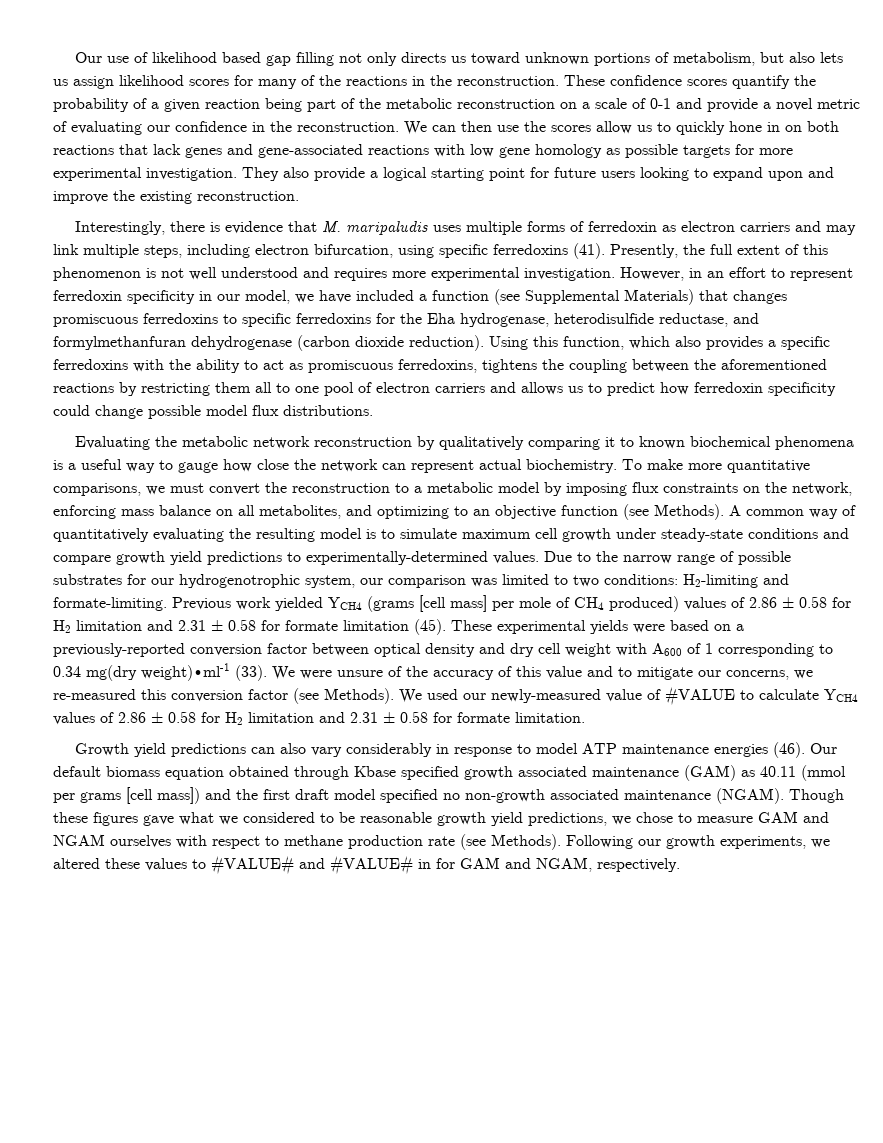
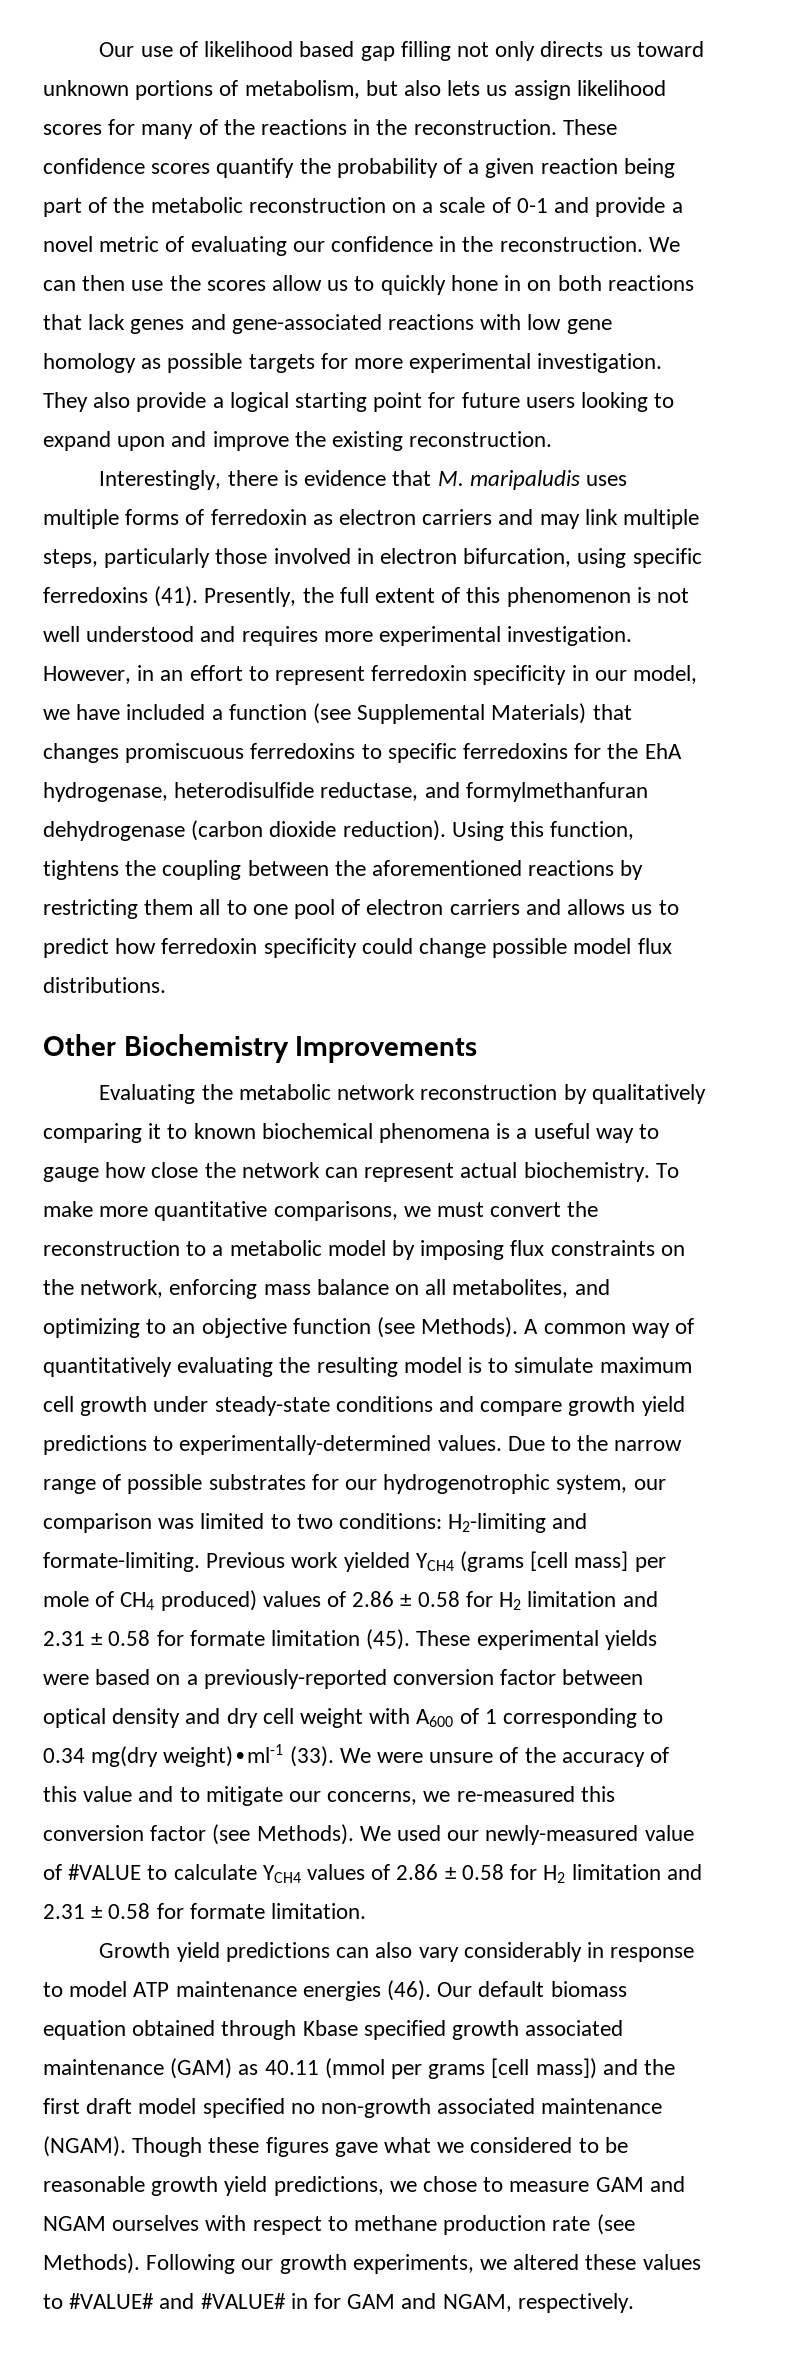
[187,244,250,258] including -> [104,548,374,568] particularly those involved in
[427,313,455,324] Eha -> [644,743,682,759] EhA
[629,336,830,350] [53,359,477,373] which also provides a specific ferredoxins with the ability to act as promiscuous ferredoxins, -> (635, 830) none
(373, 410) none -> [43,1034,478,1063] // Other Biochemistry Improvements

